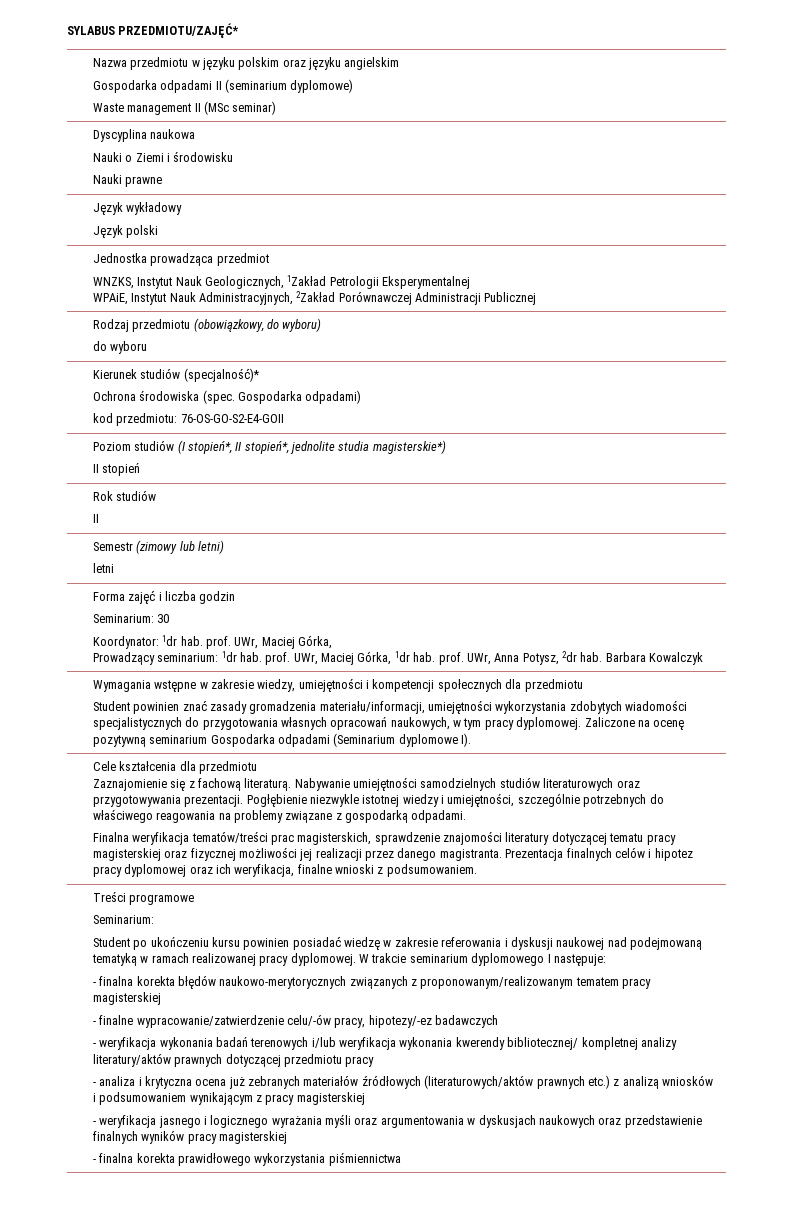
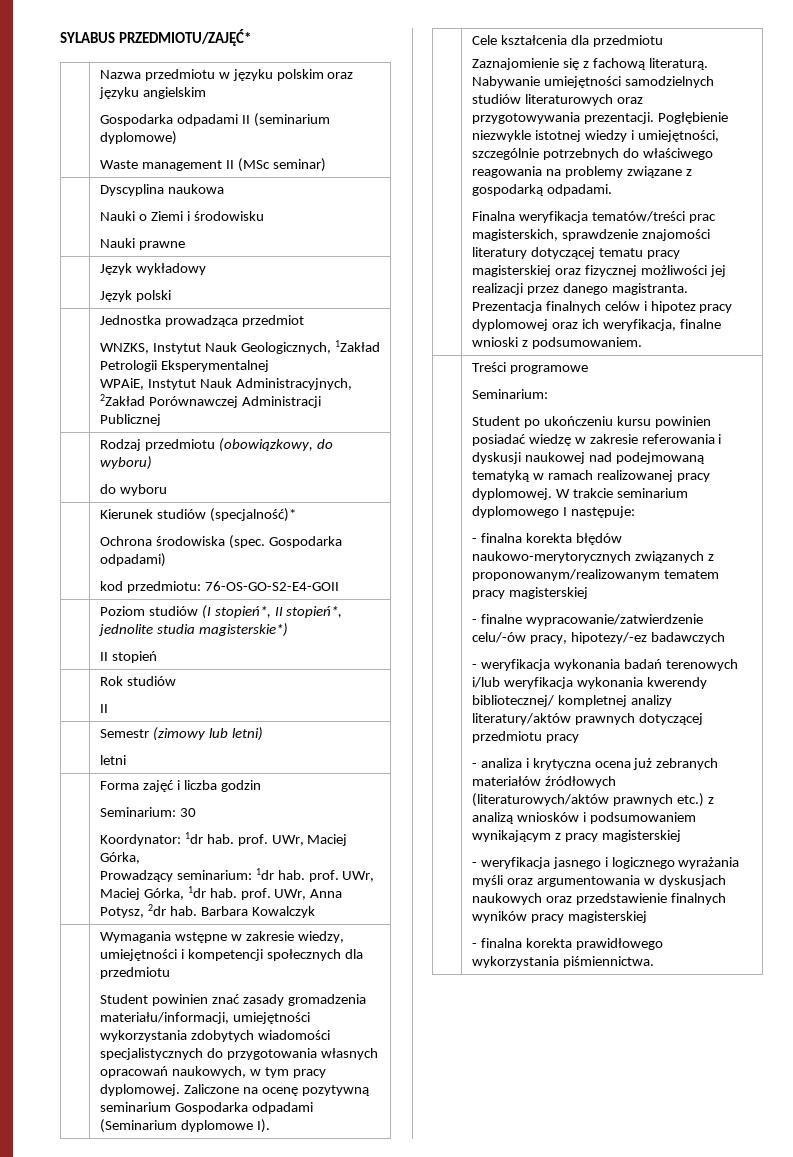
[328,1152,401,1166] piśmiennictwa -> [562,956,654,968] piśmiennictwa.

